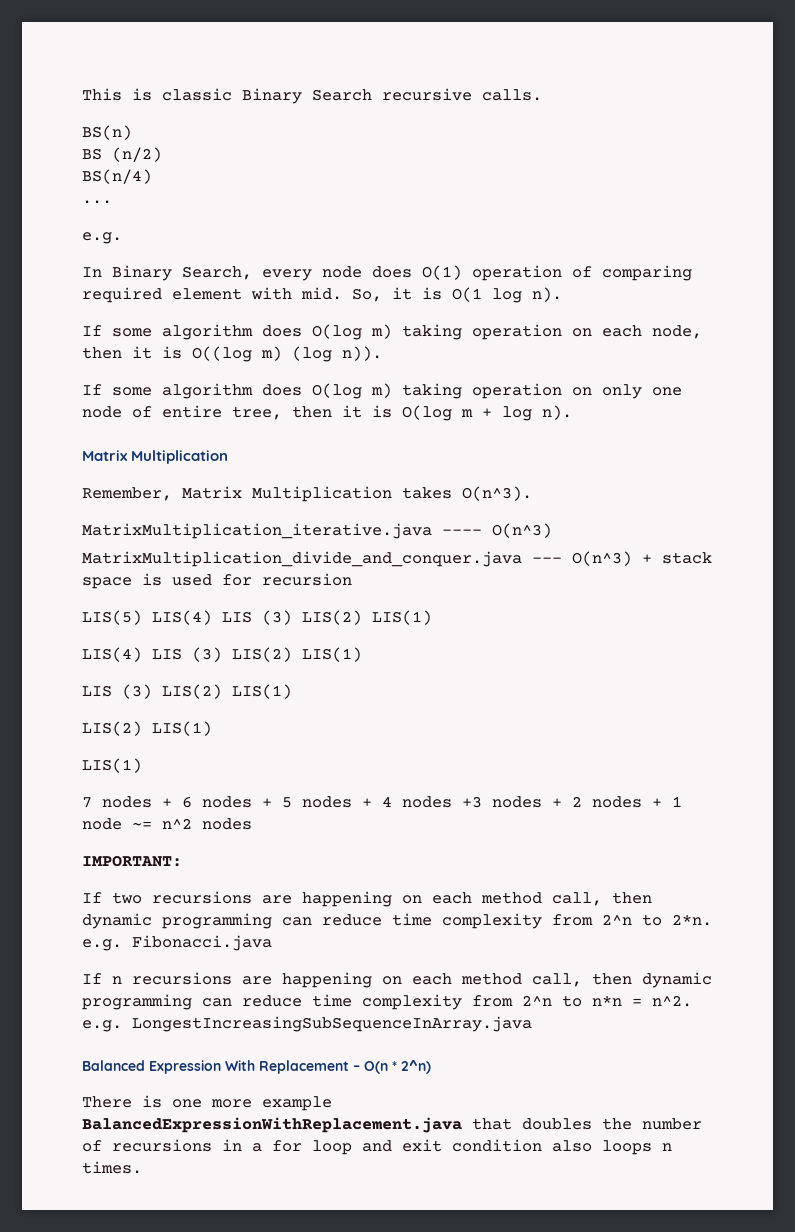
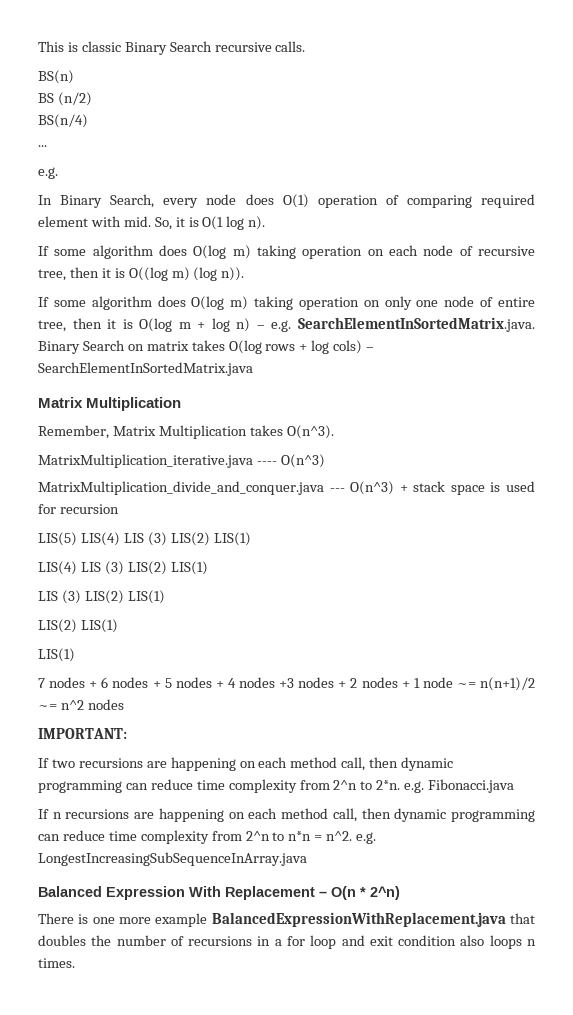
[652,325,702,339] node, -> [423,245,535,256] [38,269,66,281] node of recursive tree,
[542,405,572,420] n). -> [236,317,535,332] [38,340,375,354] [38,362,253,376] n) – e.g. SearchElementInSortedMatrix.java. Binary Search on matrix takes O(log rows + log cols) – SearchElementInSortedMatrix.java
(152, 825) none -> [480,677,536,691] [38,704,57,710] n(n+1)/2 ~=

